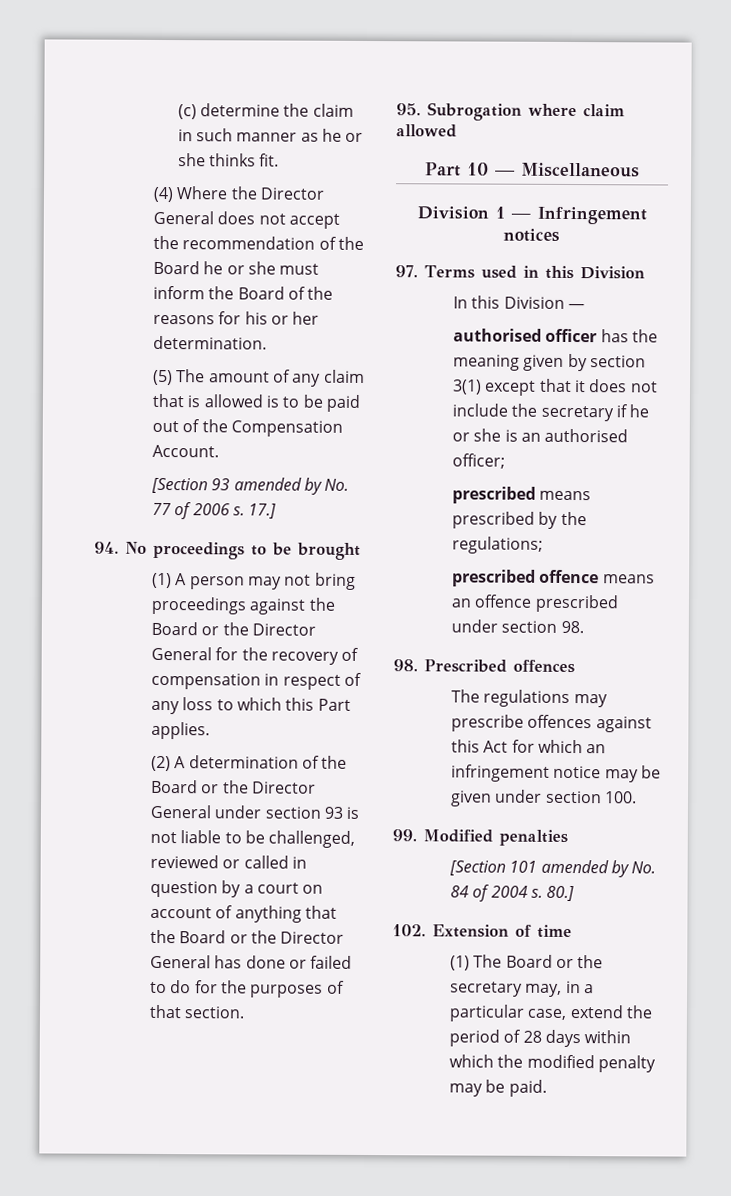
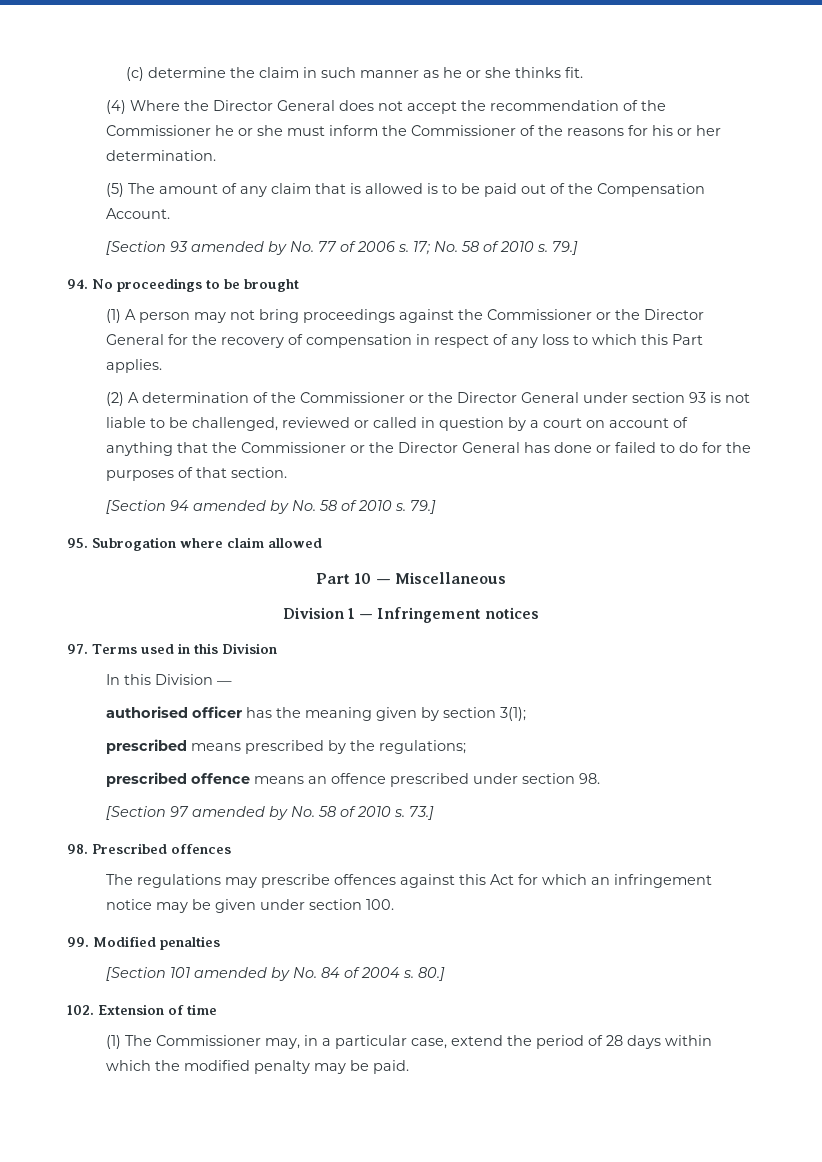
[152,260,200,275] Board -> [106,125,212,136] Commissioner
[237,286,285,300] Board -> [411,125,517,136] Commissioner
[248,503,277,519] 17.] -> [413,241,579,255] 17; No. 58 of 2010 s. 79.]
[150,621,198,636] Board -> [487,309,593,320] Commissioner
[150,779,198,794] Board -> [300,392,406,403] Commissioner
[179,930,227,944] Board -> [241,442,347,453] Commissioner
(246, 1012) none -> [106,500,437,514] // [Section 94 amended by No. 58 of 2010 s. 79.]
[451,378,658,396] [451,403,650,422] [451,428,629,443] [451,453,505,469] 3(1) except that it does not include the secretary if he or she is an authorised officer; -> [500,707,527,721] 3(1);
(584, 627) none -> [106,806,435,820] // [Section 97 amended by No. 58 of 2010 s. 73.]
[505,954,604,969] [449,981,523,997] Board or the secretary -> [156,1035,262,1046] Commissioner

